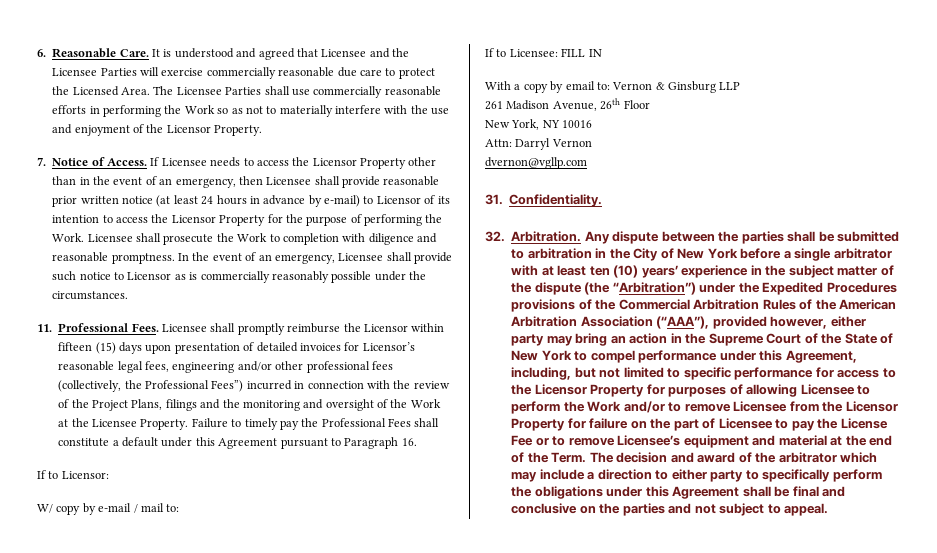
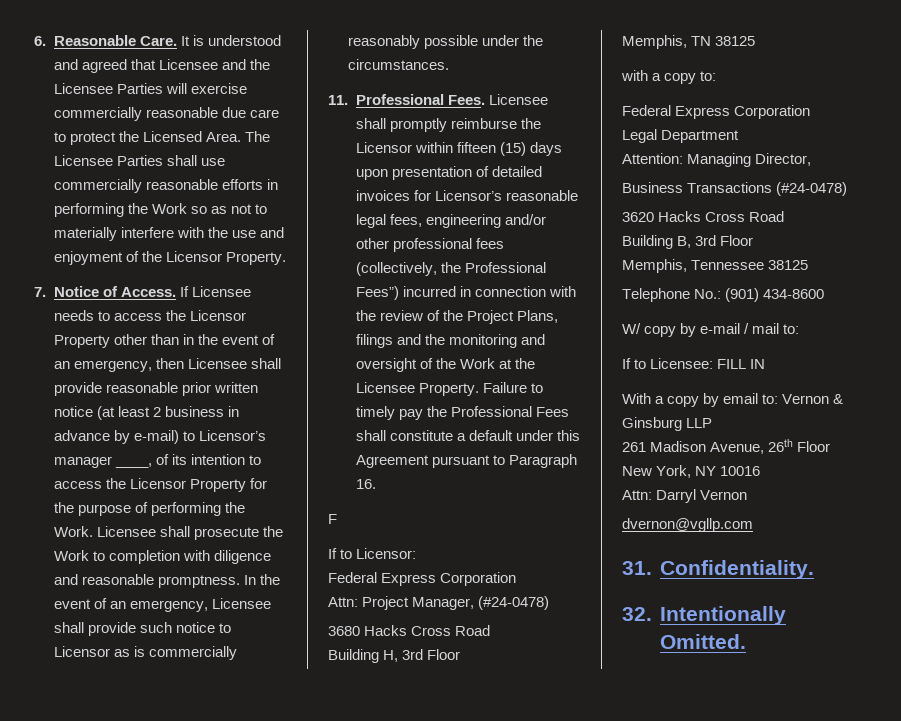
[201,195,247,205] 24 hours -> [152,406,224,417] 2 business
[376,196,421,204] Licensor -> [198,430,266,441] [53,456,152,468] Licensor’s manager ____,
(417, 442) none -> [328,514,337,524] // F
(109, 475) none -> [328,572,517,586] [328,596,550,610] [328,625,491,636] [328,649,461,663] [622,35,756,49] [621,70,717,84] [622,105,811,119] [622,129,740,143] [622,153,812,167] [622,182,848,196] [622,211,785,222] [622,235,754,249] [622,259,809,273] [622,288,825,302] // Federal Express Corporation // Attn: Project Manager, (#24-0478) // 3680 Hacks Cross Road // Building H, 3rd Floor // Memphis, TN 38125 // with a copy to: // Federal Express Corporation // Legal Department // Attention: Managing Director, // Business Transactions (#24-0478) // 3620 Hacks Cross Road // Building B, 3rd Floor // Memphis, Tennessee 38125 // Telephone No.: (901) 434-8600
[511,231,900,244] [511,248,892,261] [511,265,894,278] [511,282,897,295] [511,299,897,312] [511,316,866,329] [511,333,894,346] [511,350,857,363] [511,367,896,380] [511,384,871,397] [511,401,898,414] [511,418,888,431] [511,435,893,448] [511,452,878,463] [511,469,882,482] [511,486,846,499] [511,503,829,516] Arbitration. Any dispute between the parties shall be submitted to arbitration in the City of New York before a single arbitrator with at least ten (10) years’ experience in the subject matter of the dispute (the “Arbitration”) under the Expedited Procedures provisions of the Commercial Arbitration Rules of the American Arbitration Association (“AAA”), provided however, either party may bring an action in the Supreme Court of the State of New York to compel performance under this Agreement, including, but not limited to specific performance for access to the Licensor Property for purposes of allowing Licensee to perform the Work and/or to remove Licensee from the Licensor Property for failure on the part of Licensee to pay the License Fee or to remove Licensee’s equipment and material at the end of the Term. The decision and award of the arbitrator which may include a direction to either party to specifically perform the obligations under this Agreement shall be final and conclusive on the parties and not subject to appeal. -> [659,606,786,625] [659,634,746,649] Intentionally Omitted.

